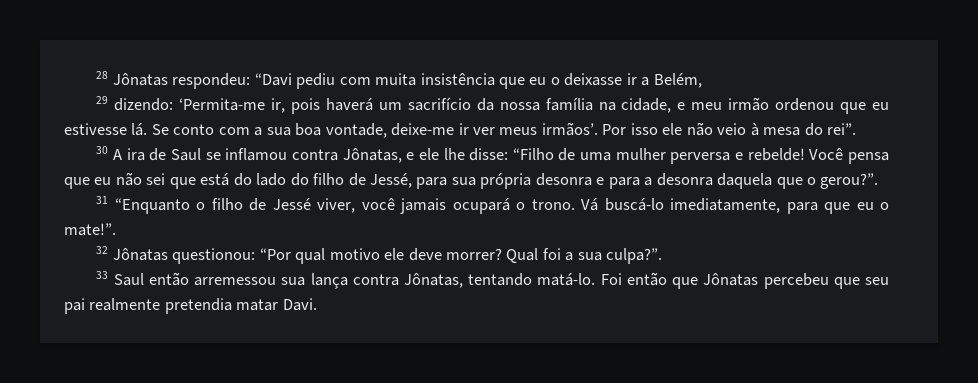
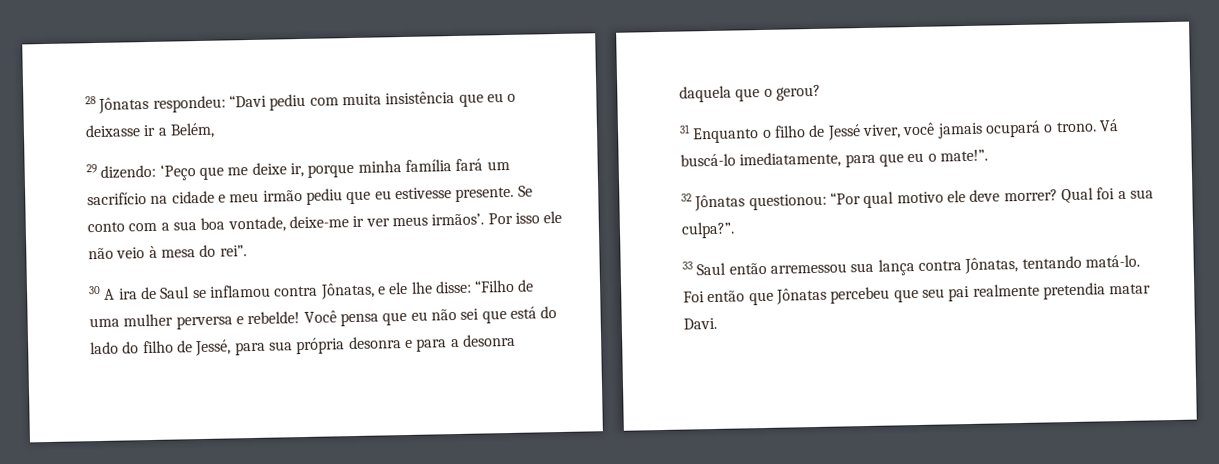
[179,97,672,114] ‘Permita-me ir, pois haverá um sacrifício da nossa família na cidade, -> [159,158,510,181] [87,190,215,206] ‘Peço que me deixe ir, porque minha família fará um sacrifício na cidade
[775,98,835,111] ordenou -> [305,188,343,205] pediu
[131,123,148,136] lá. -> [455,186,515,203] presente.
[820,173,879,189] gerou?”. -> [775,84,821,101] gerou?
[114,198,190,214] “Enquanto -> [692,127,760,144] Enquanto

